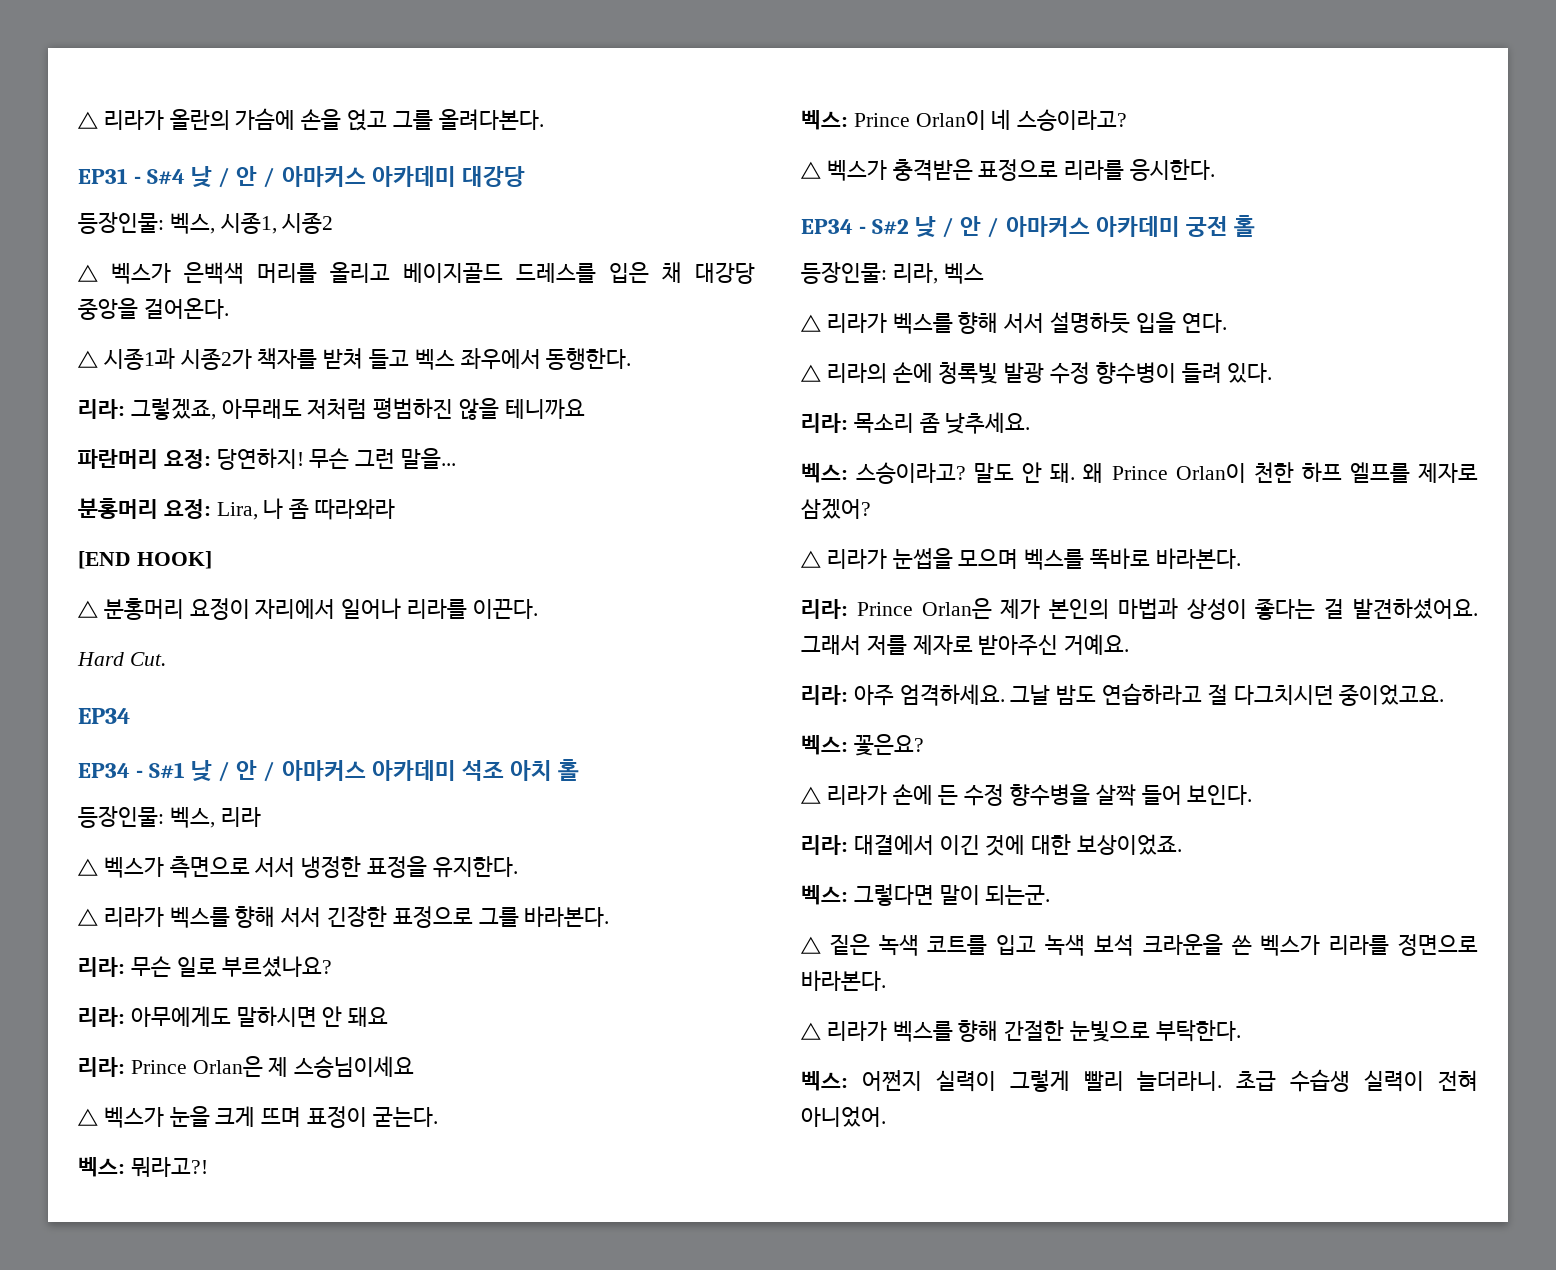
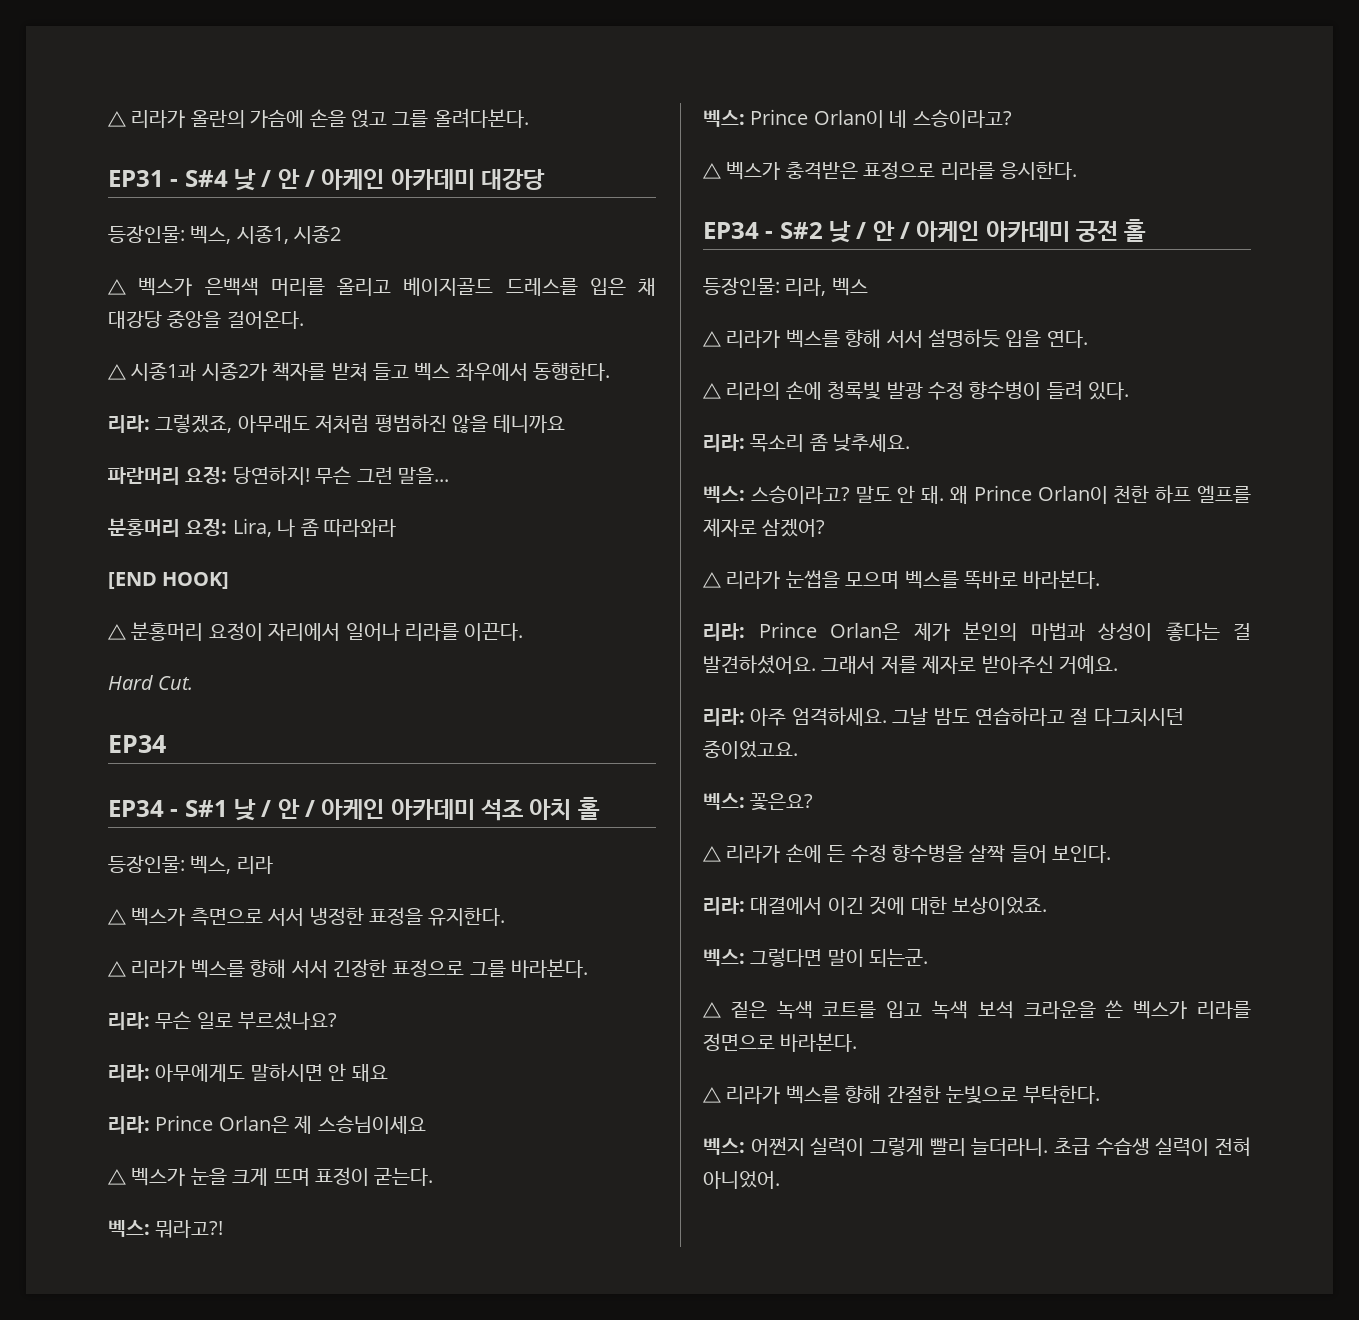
[281,166,366,187] 아마커스 -> [321,169,385,190] 아케인
[281,760,366,781] 아마커스 -> [321,799,385,820] 아케인
[1005,216,1090,237] 아마커스 -> [916,221,980,242] 아케인

